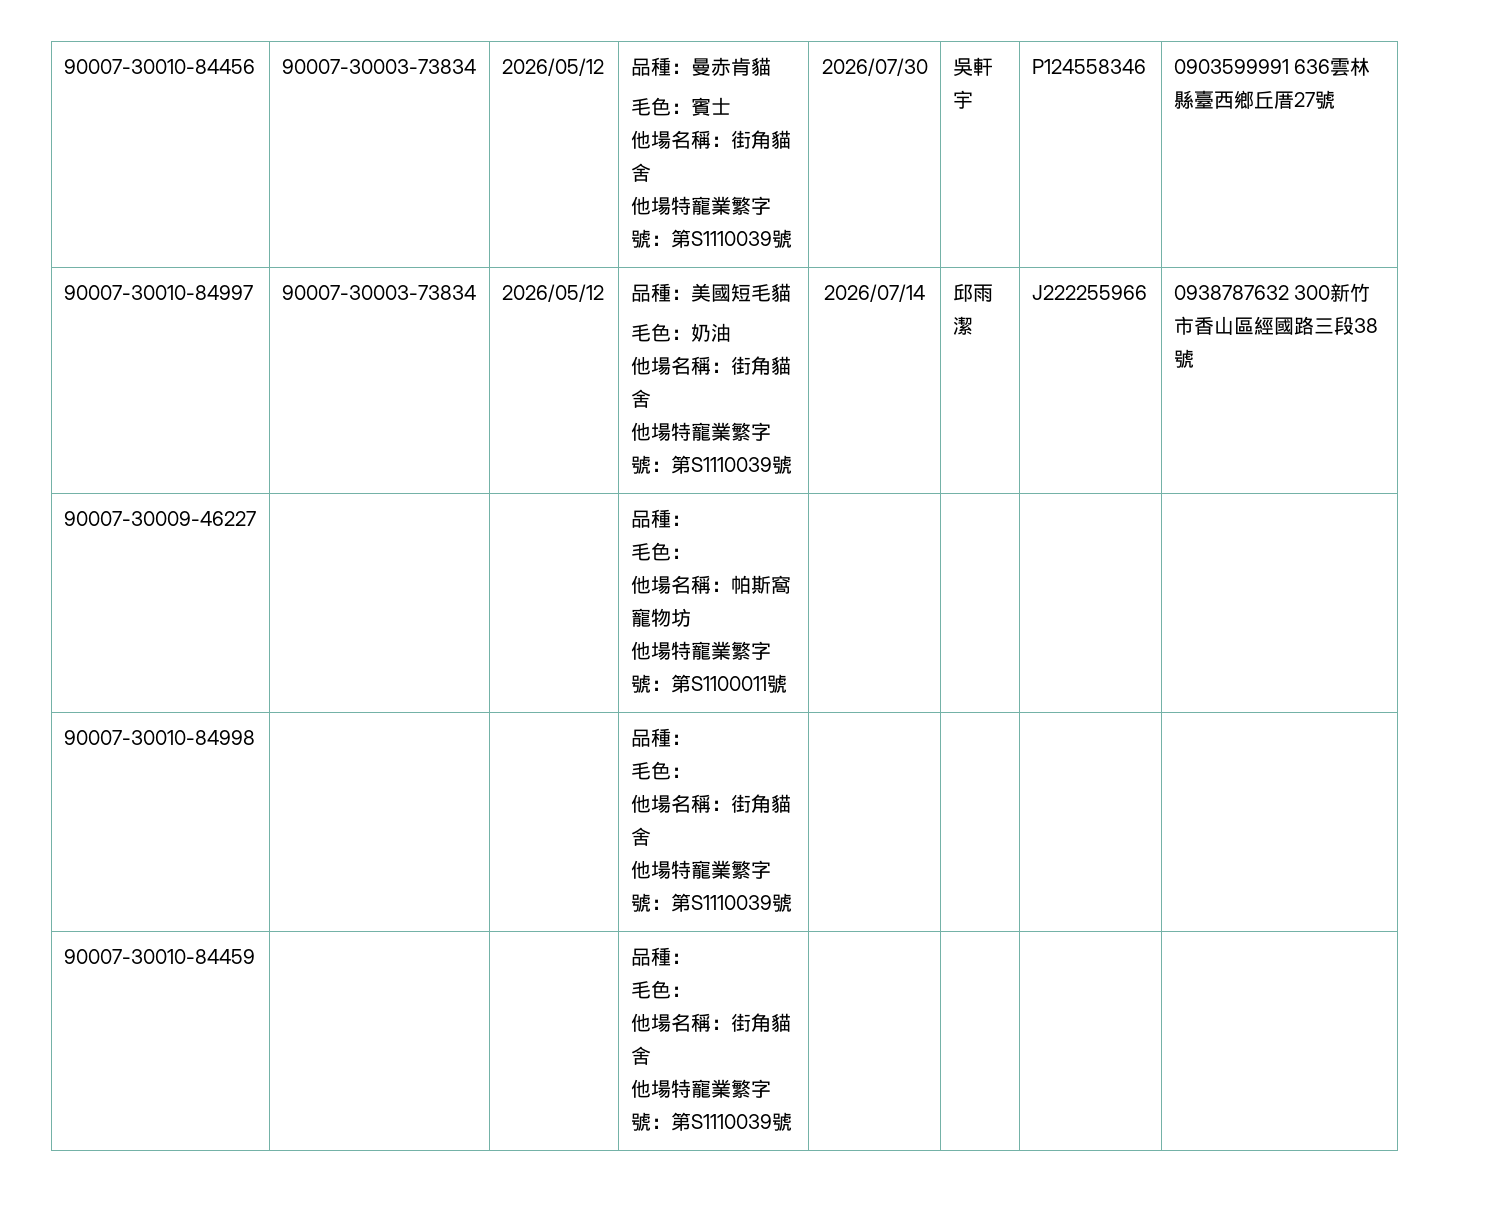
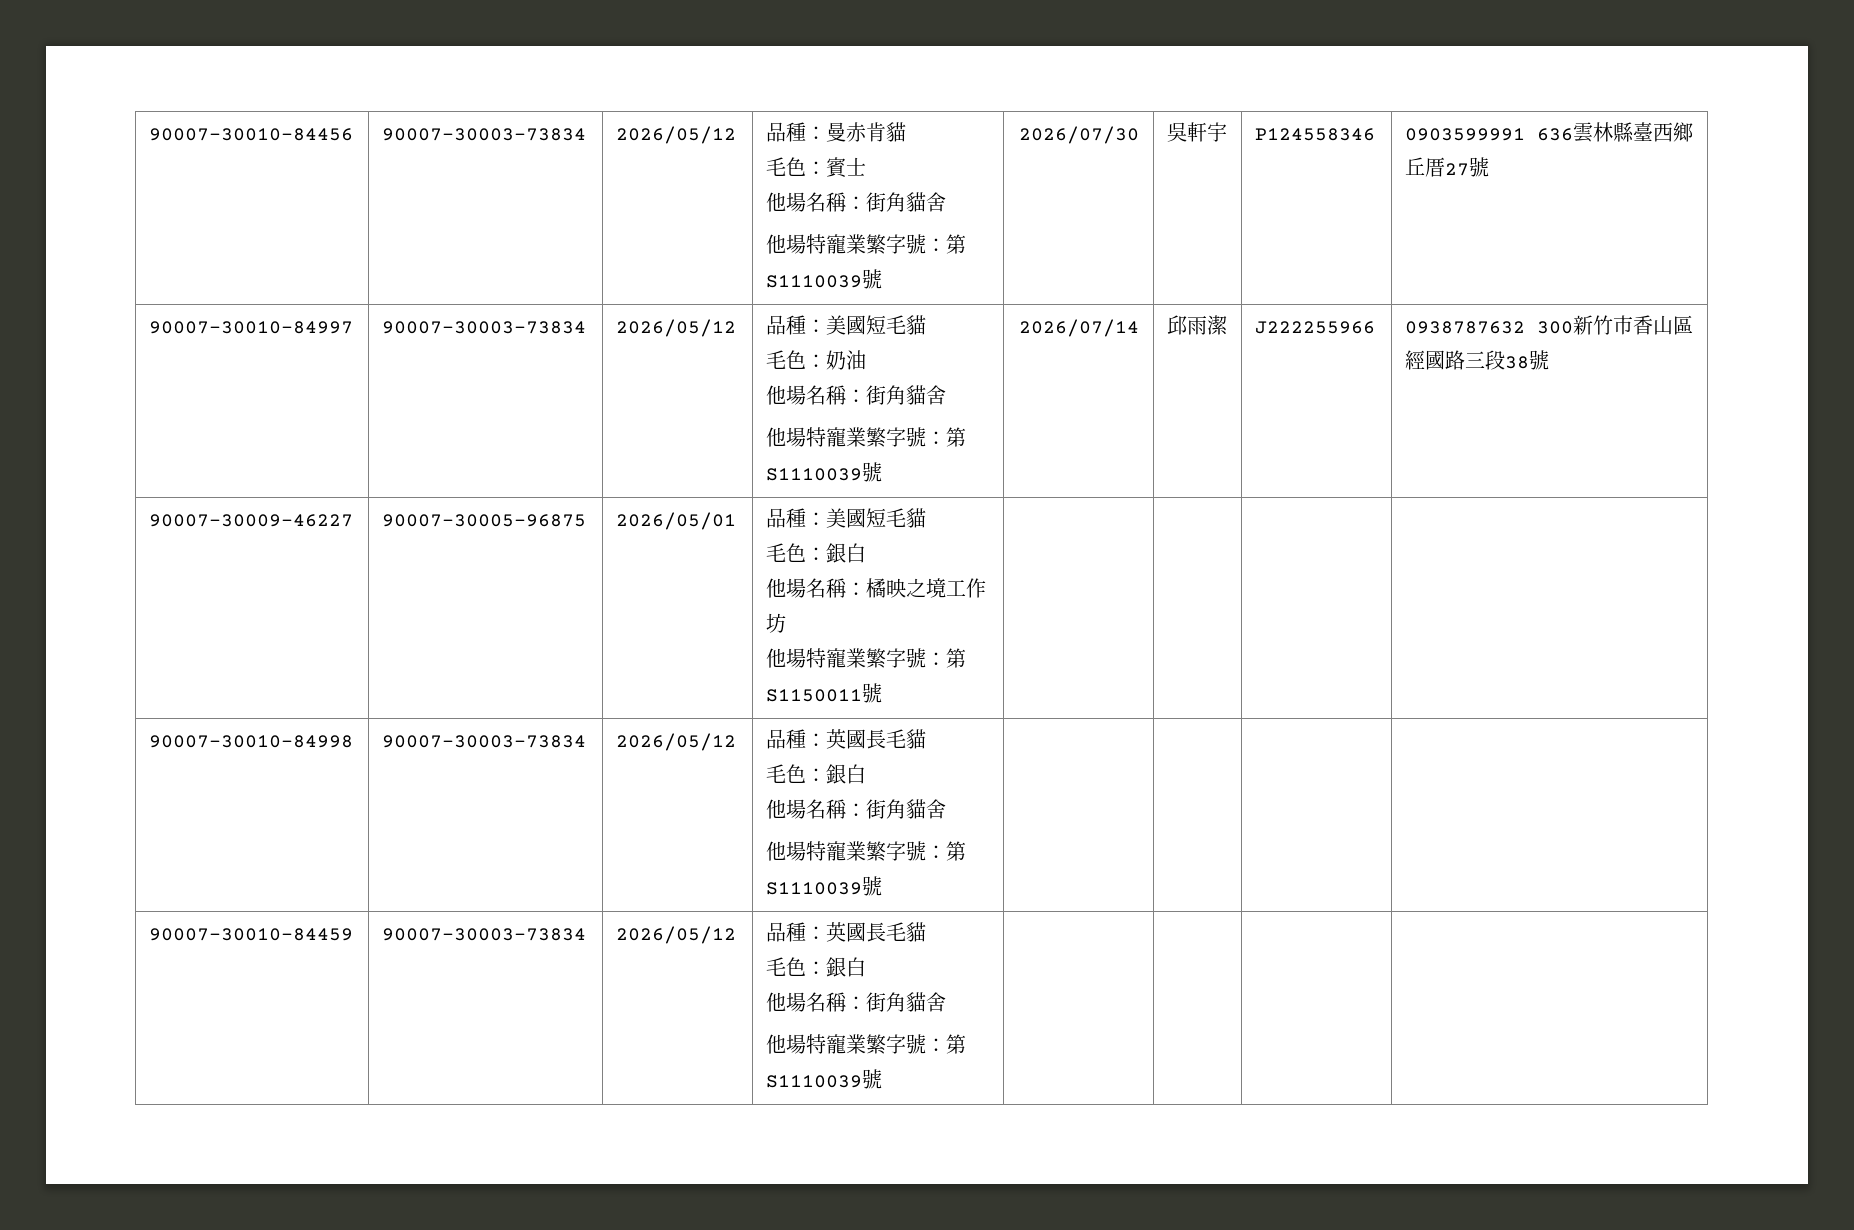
[630,509,691,528] [630,542,691,561] [630,575,791,594] [630,608,671,627] | | 品種： // 毛色： // 他場名稱：帕斯窩寵物 -> [382,514,587,527] [616,512,737,530] [766,508,927,528] [766,543,867,563] [766,578,987,598] 90007-30005-96875 | 2026/05/01 | 品種：美國短毛貓 // 毛色：銀白 // 他場名稱：橘映之境工作
[690,676,767,691] S1100011 -> [766,689,863,702] S1150011
[630,728,691,747] [630,761,691,780] | | 品種： // 毛色： -> [382,735,587,748] [616,733,737,751] [766,729,927,749] [766,764,867,784] 90007-30003-73834 | 2026/05/12 | 品種：英國長毛貓 // 毛色：銀白
[630,947,691,966] [630,980,691,999] | | 品種： // 毛色： -> [382,928,587,941] [616,926,737,944] [766,922,927,942] [766,957,867,977] 90007-30003-73834 | 2026/05/12 | 品種：英國長毛貓 // 毛色：銀白

